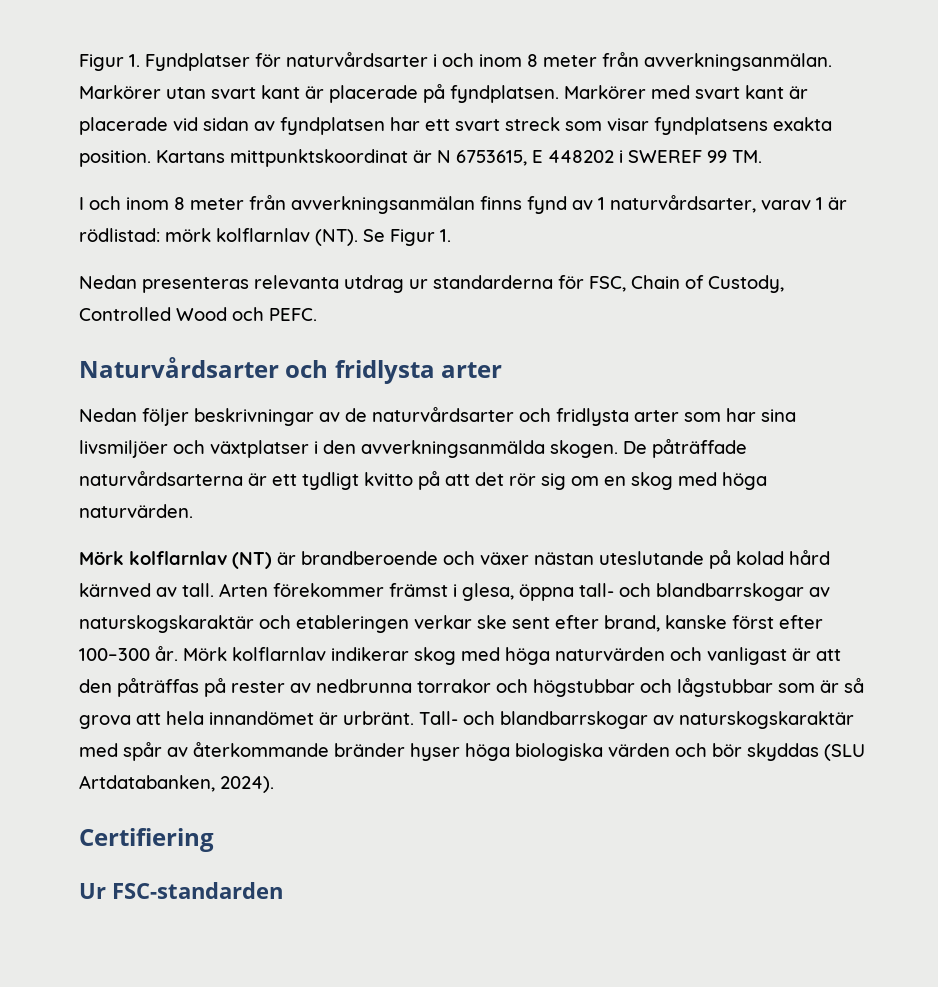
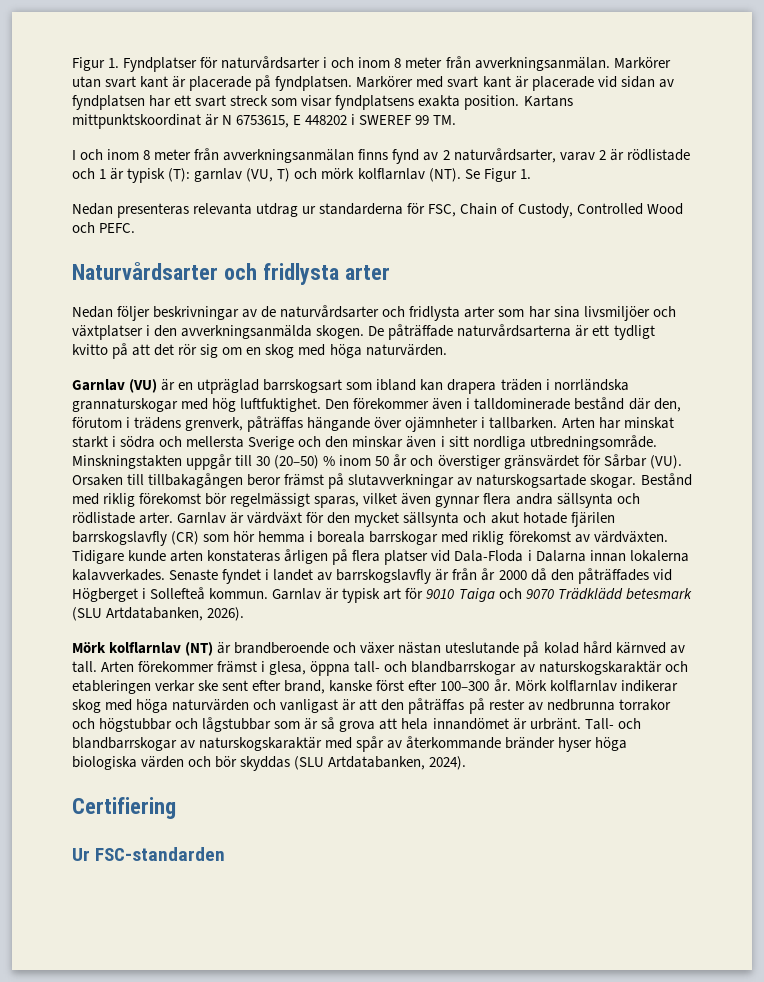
[598,197,605,210] 1 -> [442,150,450,160] 2
[816,197,847,210] [79,228,160,242] 1 är rödlistad: -> [598,149,690,161] [72,168,318,183] 2 är rödlistade och 1 är typisk (T): garnlav (VU, T) och
(193, 511) none -> [72,379,629,394] [72,397,681,412] [72,416,674,432] [72,435,657,450] [72,454,682,470] [72,473,692,489] [72,493,640,508] [72,512,615,527] [72,531,668,546] [72,549,689,565] [72,568,672,584] [72,587,692,603] [72,607,245,621] // Garnlav (VU) är en utpräglad barrskogsart som ibland kan drapera träden i norrländska grannaturskogar med hög luftfuktighet. Den förekommer även i talldominerade bestånd där den, förutom i trädens grenverk, påträffas hängande över ojämnheter i tallbarken. Arten har minskat starkt i södra och mellersta Sverige och den minskar även i sitt nordliga utbredningsområde. Minskningstakten uppgår till 30 (20–50) % inom 50 år och överstiger gränsvärdet för Sårbar (VU). Orsaken till tillbakagången beror främst på slutavverkningar av naturskogsartade skogar. Bestånd med riklig förekomst bör regelmässigt sparas, vilket även gynnar flera andra sällsynta och rödlistade arter. Garnlav är värdväxt för den mycket sällsynta och akut hotade fjärilen barrskogslavfly (CR) som hör hemma i boreala barrskogar med riklig förekomst av värdväxten. Tidigare kunde arten konstateras årligen på flera platser vid Dala-Floda i Dalarna innan lokalerna kalavverkades. Senaste fyndet i landet av barrskogslavfly är från år 2000 då den påträffades vid Högberget i Sollefteå kommun. Garnlav är typisk art för 9010 Taiga och 9070 Trädklädd betesmark (SLU Artdatabanken, 2026).

